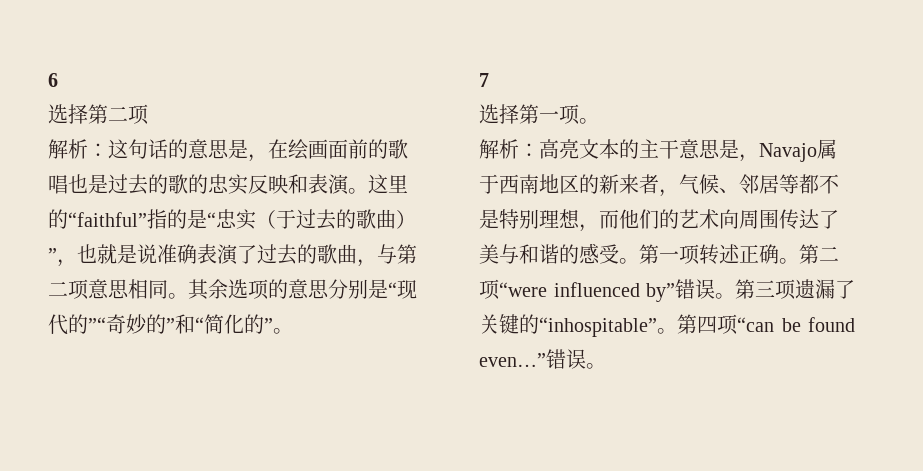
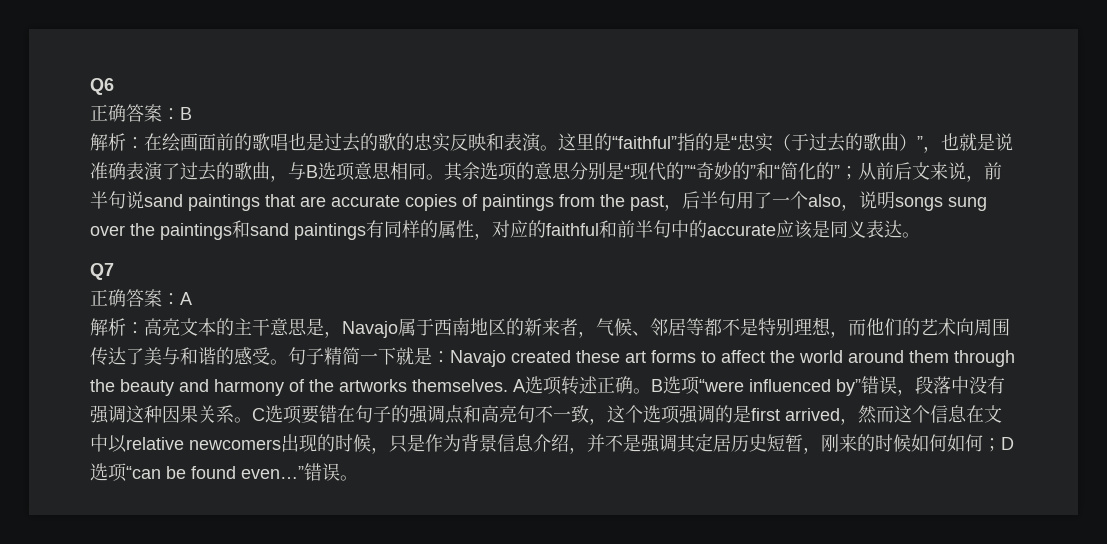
[48,73,58,87] [48,104,149,125] [48,139,268,162] 6 // 选择第二项 // 解析：这句话的意思是， -> [90,78,114,95] [90,104,192,122] [90,133,144,151] Q6 // 正确答案：B // 解析：
[397,244,417,264] [48,281,68,297] 第二 -> [306,162,336,180] B选
[273,328,293,334] [479,73,489,87] [479,104,599,125] 。 // 7 // 选择第一项。 -> [840,162,1002,182] [90,191,987,211] [90,220,920,240] [90,263,114,280] [90,289,192,307] ；从前后文来说，前半句说sand paintings that are accurate copies of paintings from the past，后半句用了一个also，说明songs sung over the paintings和sand paintings有同样的属性，对应的faithful和前半句中的accurate应该是同义表达。 // Q7 // 正确答案：A
[639,244,679,264] 第一 -> [288,347,1015,367] [90,376,543,396] 句子精简一下就是：Navajo created these art forms to affect the world around them through the beauty and harmony of the artworks themselves. A选
[799,244,839,264] 第二 -> [651,376,681,394] B选
[715,279,855,300] [479,314,717,337] 。第三项遗漏了关键的“inhospitable”。第四 -> [897,376,1005,396] [90,405,1002,425] [90,433,1014,454] [90,463,108,481] ，段落中没有强调这种因果关系。C选项要错在句子的强调点和高亮句不一致，这个选项强调的是first arrived，然而这个信息在文中以relative newcomers出现的时候，只是作为背景信息介绍，并不是强调其定居历史短暂，刚来的时候如何如何；D选

